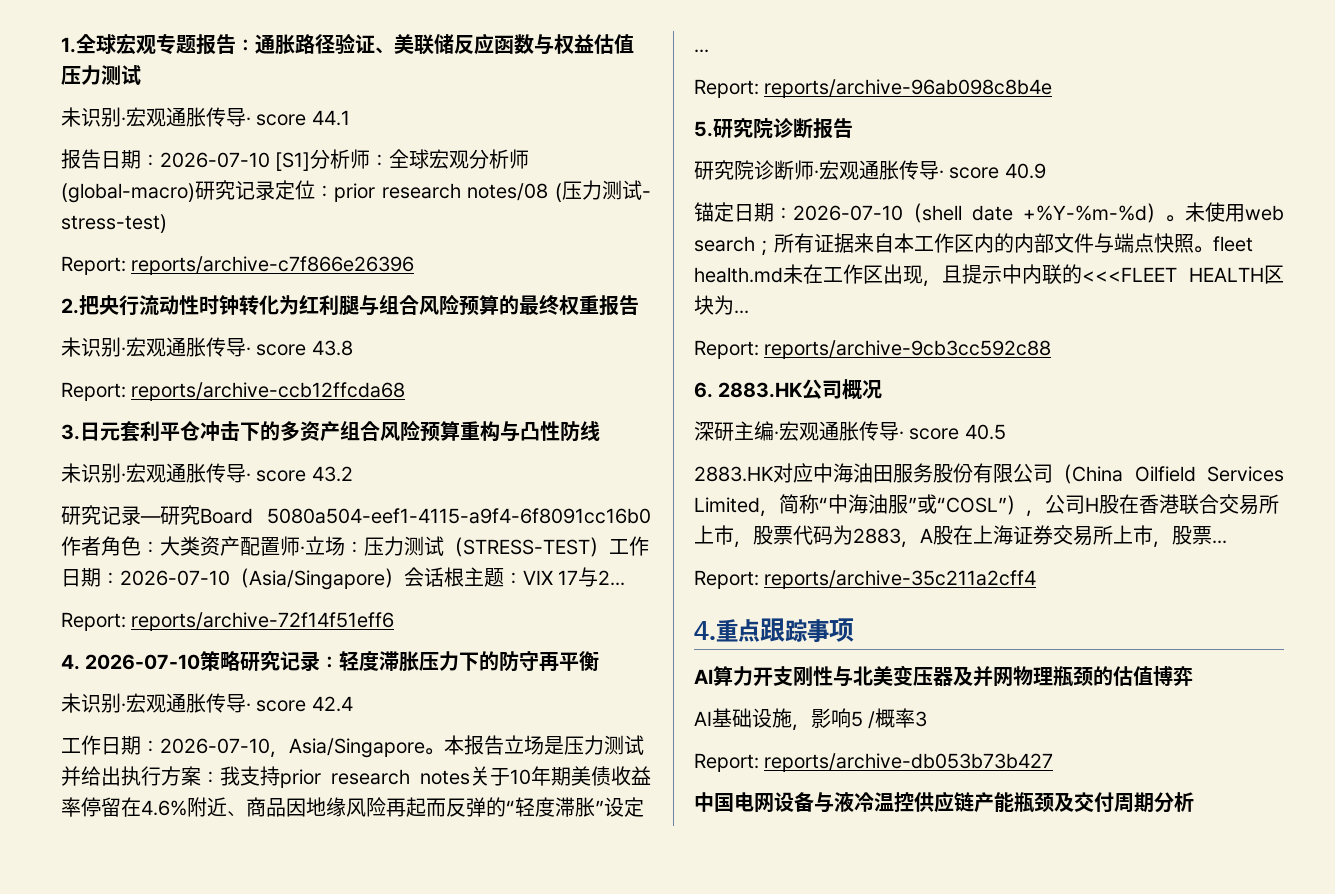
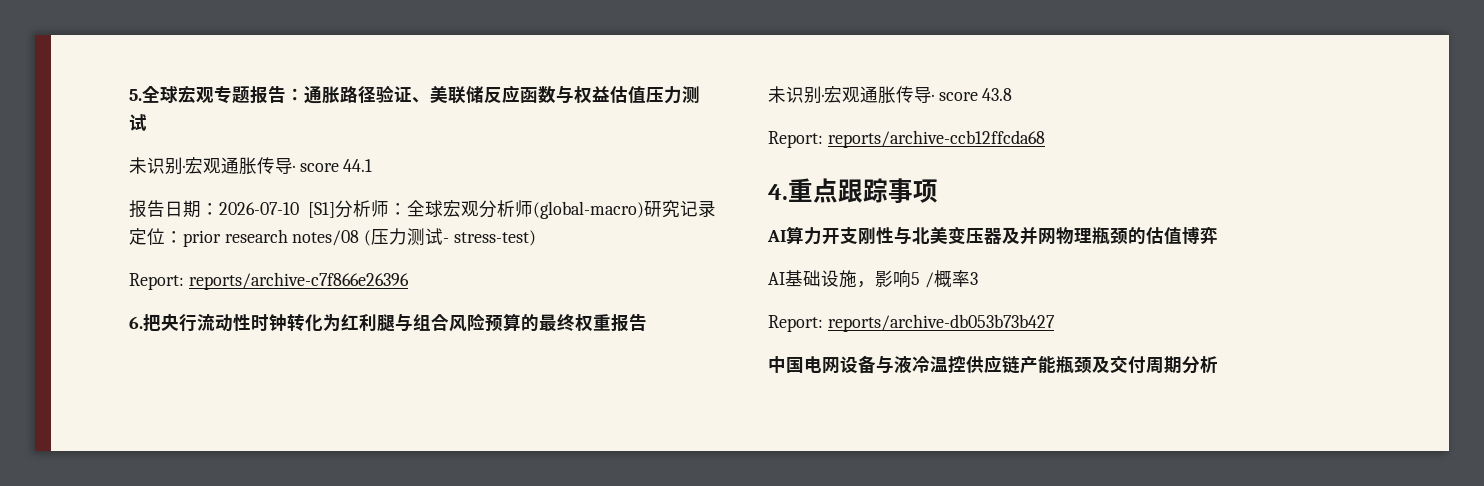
[61,37,76,53] 1. -> [129,89,142,101] 5.
[61,298,79,314] 2. -> [129,316,143,329] 6.
[61,420,600,442] [61,463,353,483] [61,505,651,525] [61,536,649,557] [61,567,626,590] [61,612,395,631] [61,650,600,672] [61,693,353,713] [61,735,644,758] [61,766,651,788] [61,797,644,817] [694,49,709,53] [694,79,1053,98] [694,118,853,139] [694,160,1046,180] [694,202,1284,223] [694,233,1253,256] [694,264,1284,287] [694,295,749,315] [694,340,1052,359] [694,379,883,400] [694,421,1006,441] [694,463,1284,484] [694,494,1279,517] [694,525,1227,548] [694,570,1037,589] // 3.日元套利平仓冲击下的多资产组合风险预算重构与凸性防线 // 未识别·宏观通胀传导· score 43.2 // 研究记录—研究Board 5080a504-eef1-4115-a9f4-6f8091cc16b0作者角色：大类资产配置师·立场：压力测试（STRESS-TEST）工作日期：2026-07-10（Asia/Singapore）会话根主题：VIX 17与2... // Report: reports/archive-72f14f51eff6 // 4. 2026-07-10策略研究记录：轻度滞胀压力下的防守再平衡 // 未识别·宏观通胀传导· score 42.4 // 工作日期：2026-07-10，Asia/Singapore。本报告立场是压力测试并给出执行方案：我支持prior research notes关于10年期美债收益率停留在4.6%附近、商品因地缘风险再起而反弹的“轻度滞胀”设定... // Report: reports/archive-96ab098c8b4e // 5.研究院诊断报告 // 研究院诊断师·宏观通胀传导· score 40.9 // 锚定日期：2026-07-10（shell date +%Y-%m-%d）。未使用web search；所有证据来自本工作区内的内部文件与端点快照。fleet health.md未在工作区出现，且提示中内联的<<<FLEET HEALTH区块为... // Report: reports/archive-9cb3cc592c88 // 6. 2883.HK公司概况 // 深研主编·宏观通胀传导· score 40.5 // 2883.HK对应中海油田服务股份有限公司（China Oilfield Services Limited，简称“中海油服”或“COSL”），公司H股在香港联合交易所上市，股票代码为2883，A股在上海证券交易所上市，股票... // Report: reports/archive-35c211a2cff4 -> (1045, 139) none

